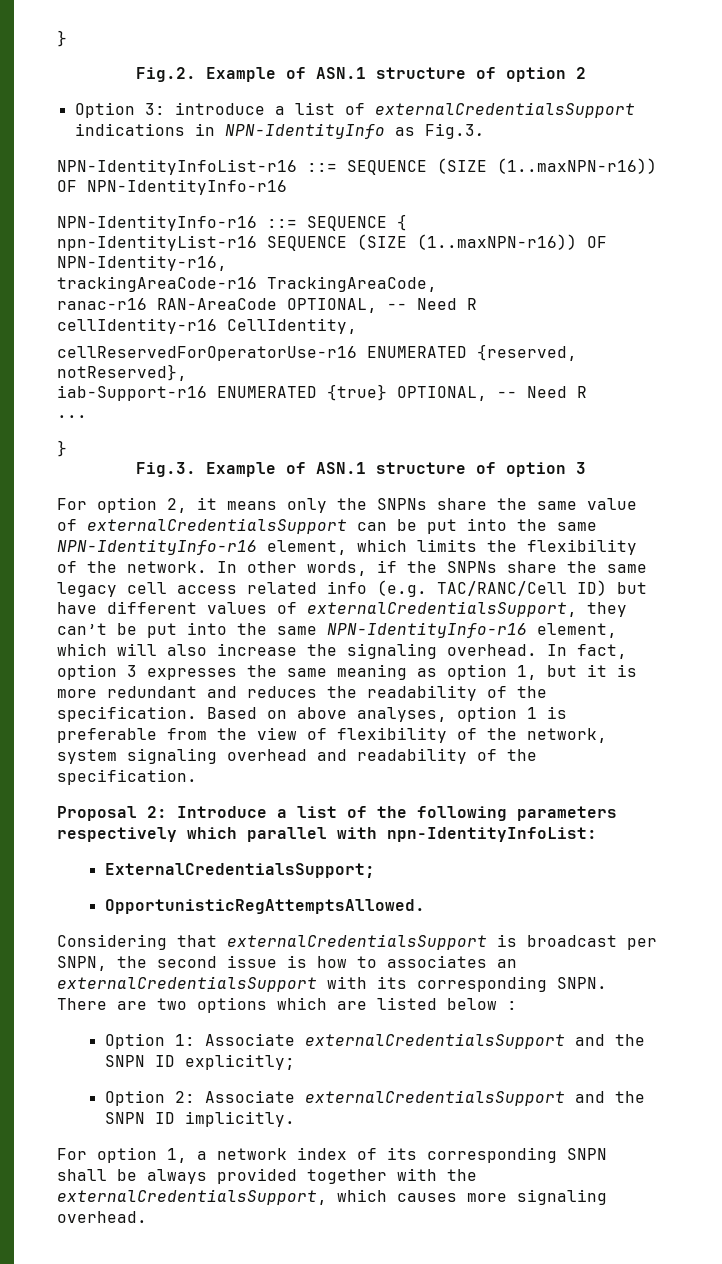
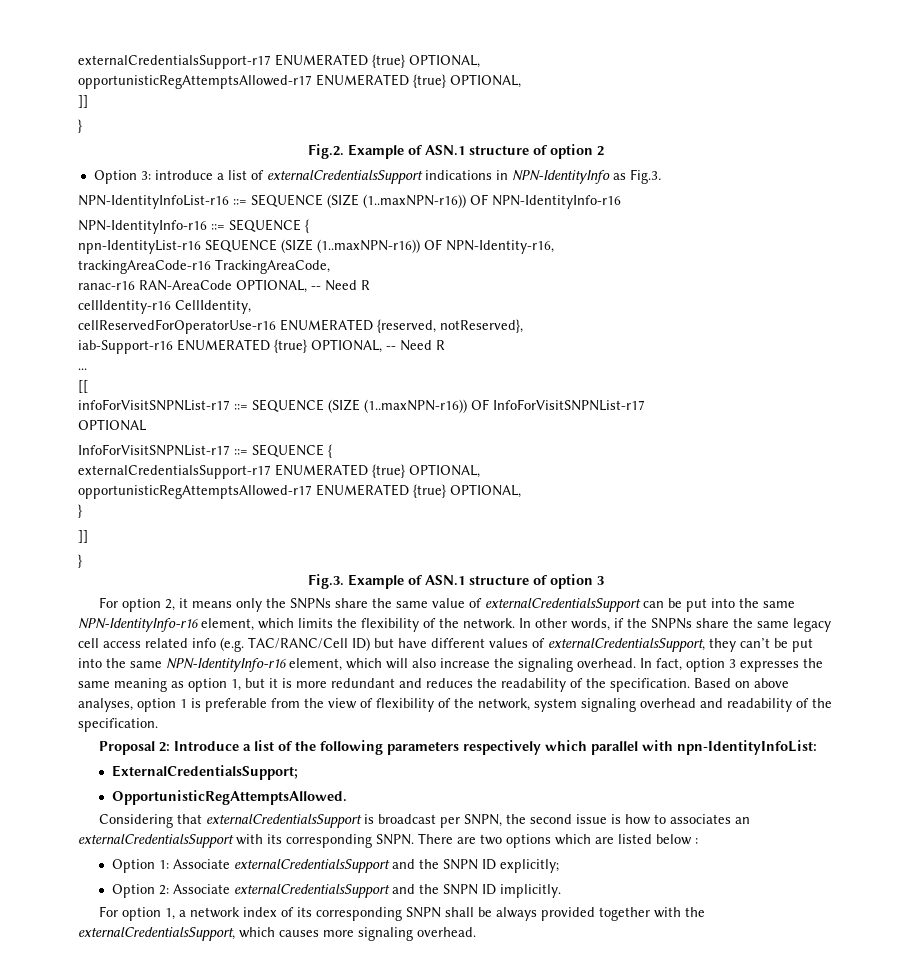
(57, 38) none -> [78,54,480,69] [78,74,521,89] [78,95,88,108] externalCredentialsSupport-r17 ENUMERATED {true} OPTIONAL, // opportunisticRegAttemptsAllowed-r17 ENUMERATED {true} OPTIONAL, // ]] //
(87, 416) none -> [78,380,88,393] [78,399,645,413] [78,419,146,431] [78,444,332,458] [78,464,480,479] [78,484,521,499] [78,504,82,518] [78,530,88,543] // [[ // infoForVisitSNPNList-r17 ::= SEQUENCE (SIZE (1..maxNPN-r16)) OF InfoForVisitSNPNList-r17 // OPTIONAL // InfoForVisitSNPNList-r17 ::= SEQUENCE { // externalCredentialsSupport-r17 ENUMERATED {true} OPTIONAL, // opportunisticRegAttemptsAllowed-r17 ENUMERATED {true} OPTIONAL, // } // ]]

